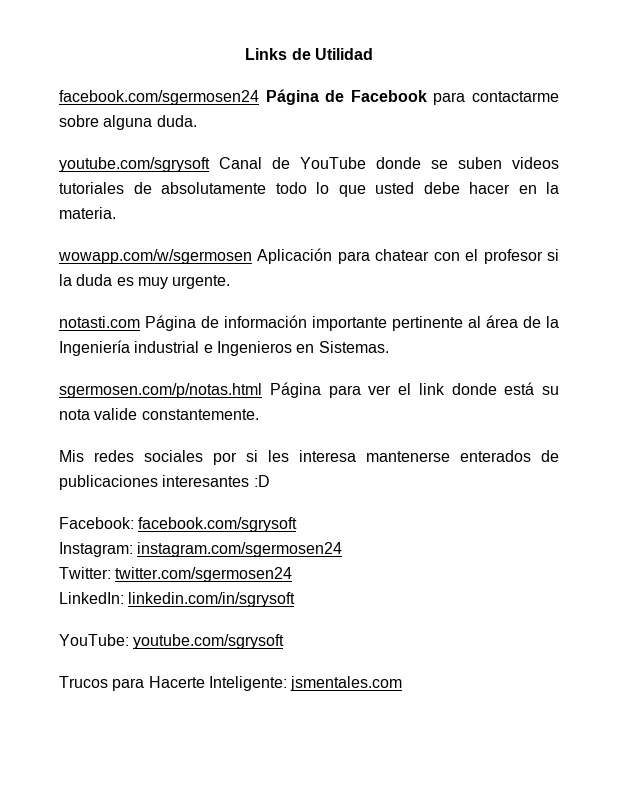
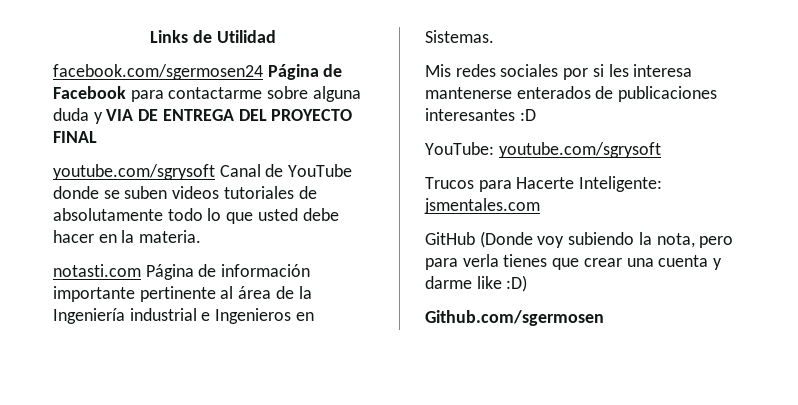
[156,115,197,127] duda. -> [53,108,353,124] [53,131,97,143] duda y VIA DE ENTREGA DEL PROYECTO FINAL
[58,248,560,264] [59,274,231,289] // wowapp.com/w/sgermosen Aplicación para chatear con el profesor si la duda es muy urgente. -> (202, 236) none
[59,382,559,398] [59,408,259,420] // sgermosen.com/p/notas.html Página para ver el link donde está su nota valide constantemente. -> (494, 36) none
[59,517,298,532] [59,542,343,557] [59,567,293,582] [59,592,296,607] // Facebook: facebook.com/sgrysoft // Instagram: instagram.com/sgermosen24 // Twitter: twitter.com/sgermosen24 // LinkedIn: linkedin.com/in/sgrysoft -> (536, 115) none
(403, 683) none -> [425,231,734,248] [425,254,723,270] [425,275,528,292] [425,310,604,326] // GitHub (Donde voy subiendo la nota, pero para verla tienes que crear una cuenta y darme like :D) // Github.com/sgermosen

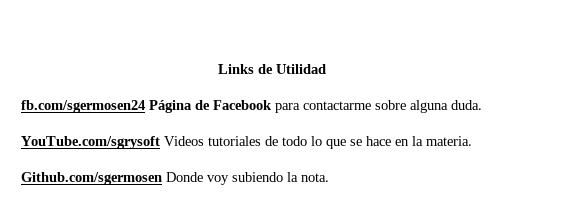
[53,64,263,80] facebook.com/sgermosen24 -> [21,100,145,113] fb.com/sgermosen24
[53,108,353,124] [53,131,97,143] [53,164,353,180] [53,186,220,199] duda y VIA DE ENTREGA DEL PROYECTO FINAL // youtube.com/sgrysoft Canal de YouTube donde se suben videos -> [451,100,482,110] [21,136,204,149] duda. // YouTube.com/sgrysoft Videos
[53,208,163,221] absolutamente -> (278, 141) none
[257,208,339,221] [53,230,94,243] usted debe hacer -> [350,136,391,146] se hace
[53,264,311,280] [53,286,312,302] [53,308,314,324] [425,30,494,43] [425,64,693,80] [425,86,718,102] [425,108,536,121] [425,142,661,158] [425,176,663,192] [424,198,540,214] [425,231,734,248] [425,254,723,270] [425,275,528,292] [425,310,604,326] notasti.com Página de información importante pertinente al área de la Ingeniería industrial e Ingenieros en Sistemas. // Mis redes sociales por si les interesa mantenerse enterados de publicaciones interesantes :D // YouTube: youtube.com/sgrysoft // Trucos para Hacerte Inteligente: jsmentales.com // GitHub (Donde voy subiendo la nota, pero para verla tienes que crear una cuenta y darme like :D) // Github.com/sgermosen -> [21,172,329,185] Github.com/sgermosen Donde voy subiendo la nota.

